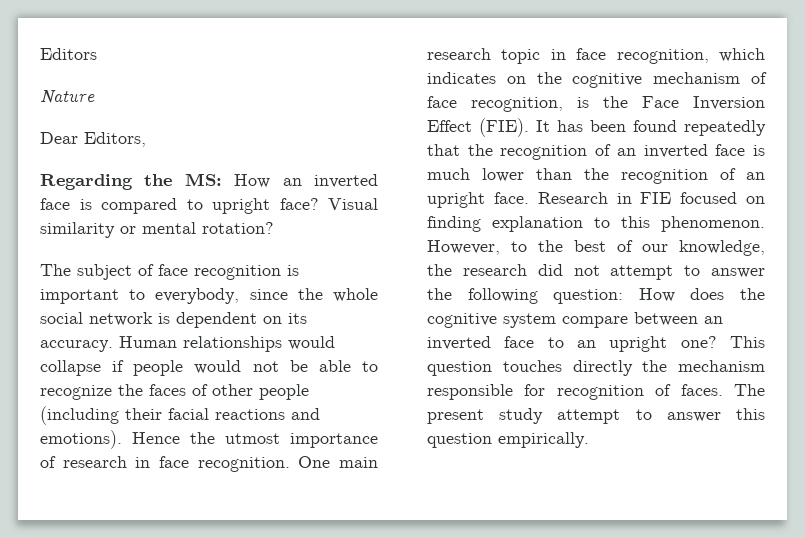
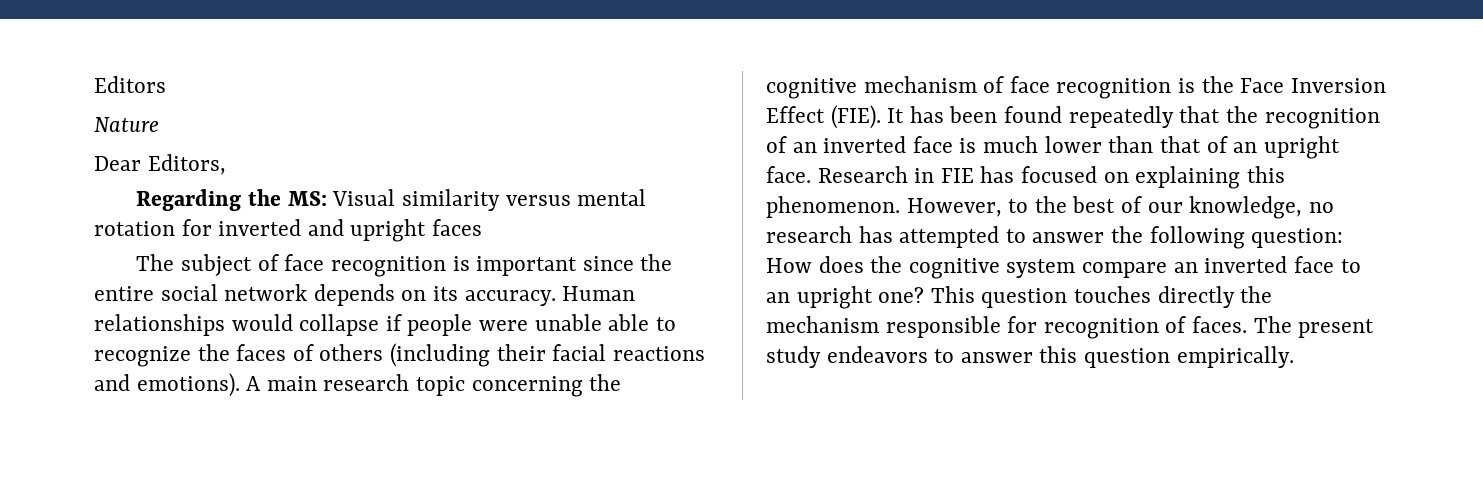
[234,174,378,188] [40,198,378,214] [40,222,274,238] How an inverted face is compared to upright face? Visual similarity or mental rotation? -> [332,189,647,211] [94,219,483,242] Visual similarity versus mental rotation for inverted and upright faces
[129,288,240,304] to everybody, -> (578, 266) none
[333,288,378,302] whole -> [94,286,154,301] entire
[158,312,257,328] is dependent -> [313,284,395,306] depends
[194,360,308,374] would not be -> [479,314,602,331] were unable
[212,384,309,400] other people -> [319,344,384,361] others
[132,432,378,448] [40,456,378,472] [427,48,765,64] [427,72,526,84] Hence the utmost importance of research in face recognition. One main research topic in face recognition, which indicates on -> [246,374,583,397] A main research topic concerning
[471,97,563,112] recognition, -> [1056,78,1172,99] recognition
[584,168,708,184] the recognition -> [1159,136,1201,153] that
(672, 198) none -> [980,166,1015,183] has
[427,216,610,232] finding explanation to -> [1135,166,1241,189] explaining
[427,264,674,280] the research did not attempt -> [1308,202,1334,213] [766,226,1000,248] no research has attempted
[634,312,698,326] between -> (1168, 270) none
[557,409,621,424] attempt -> [826,346,928,363] endeavors

